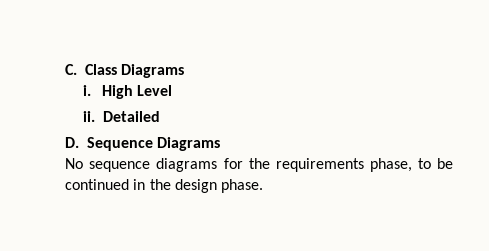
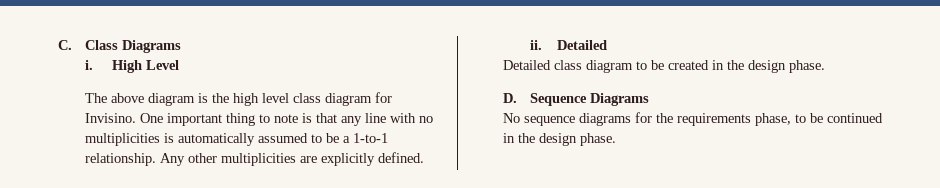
[83,111,161,122] ii. Detailed -> [85,92,393,106] [85,113,434,126] [85,133,389,146] [85,152,425,166] [530,40,608,50] [503,60,826,73] The above diagram is the high level class diagram for Invisino. One important thing to note is that any line with no multiplicities is automatically assumed to be a 1-to-1 relationship. Any other multiplicities are explicitly defined. // ii. Detailed // Detailed class diagram to be created in the design phase.

